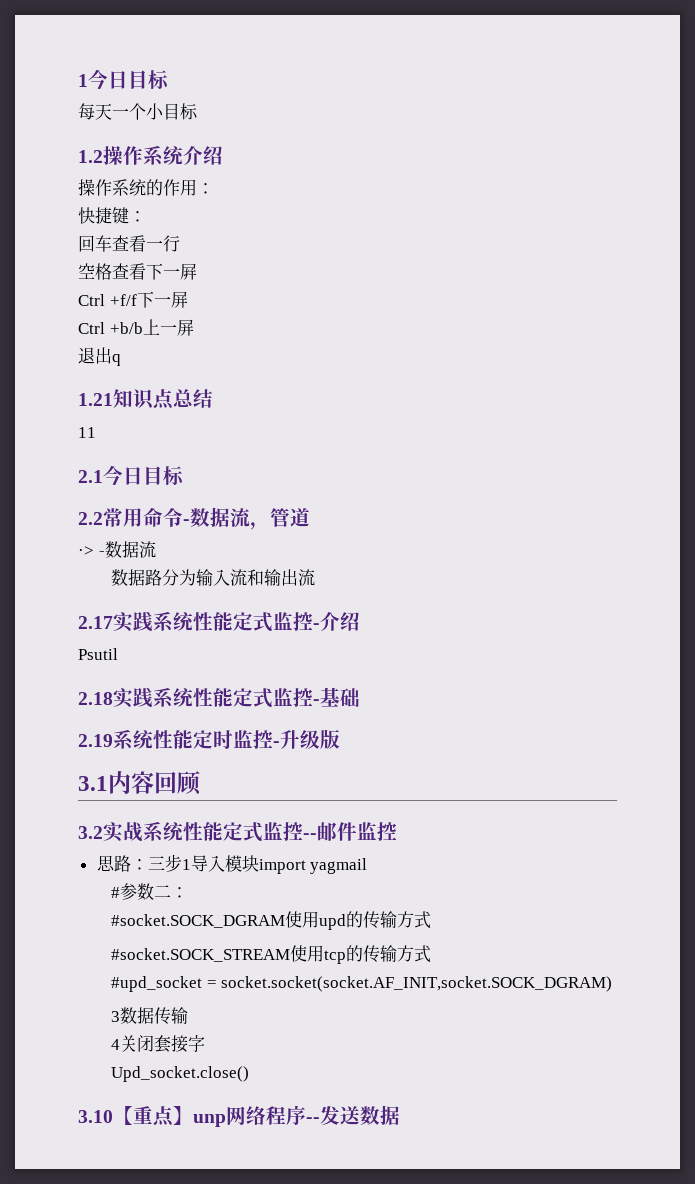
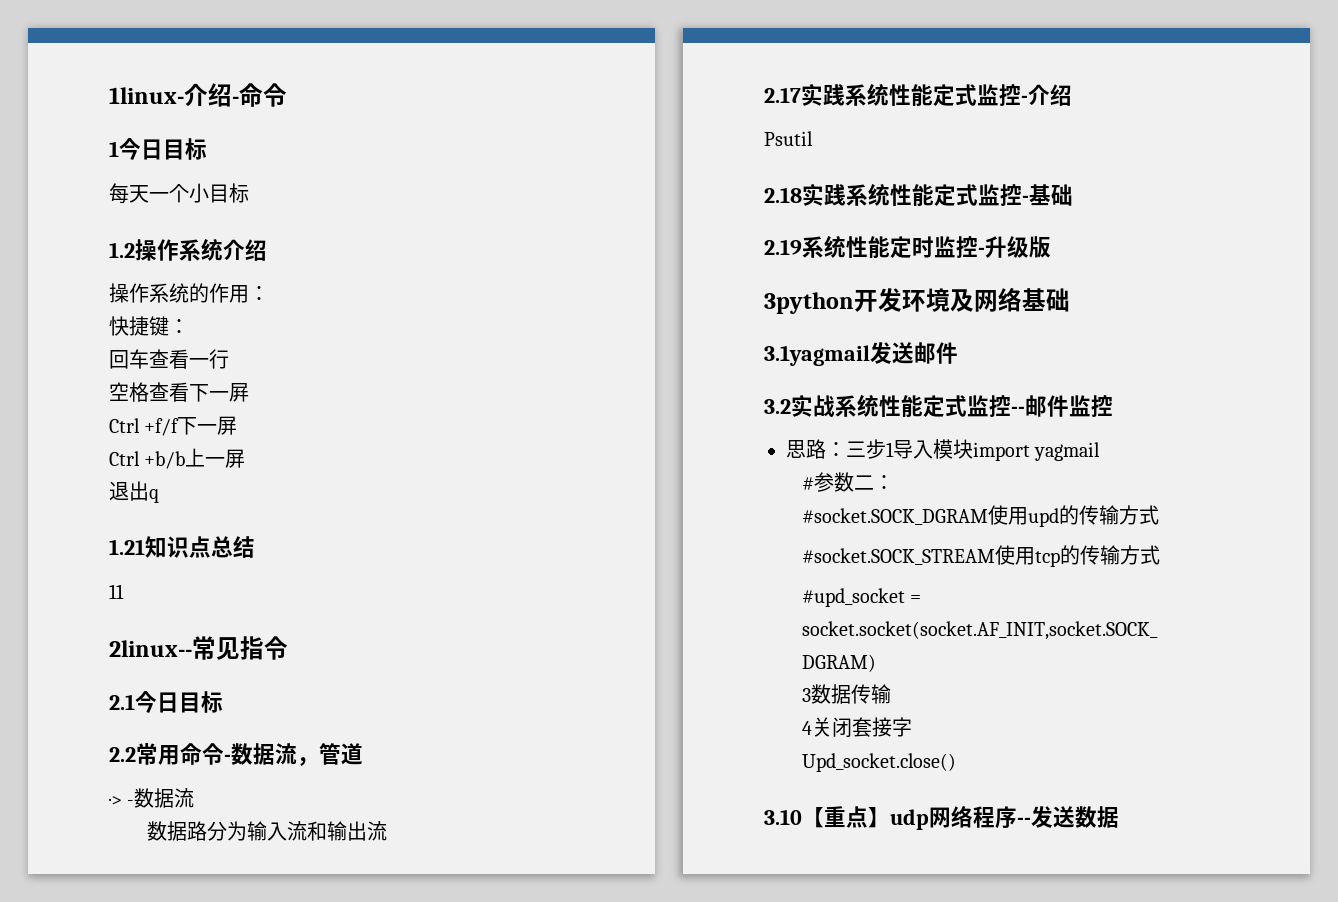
(78, 80) none -> [109,83,287,107] 1linux-介绍-命令 //
(96, 432) none -> [109,636,288,660] // 2linux--常见指令
[78,771,201,795] 3.1内容回顾 -> [764,287,1070,314] [764,342,958,366] 3python开发环境及网络基础 // 3.1yagmail发送邮件
[193,1114,226,1127] unp -> [890,809,929,830] udp

